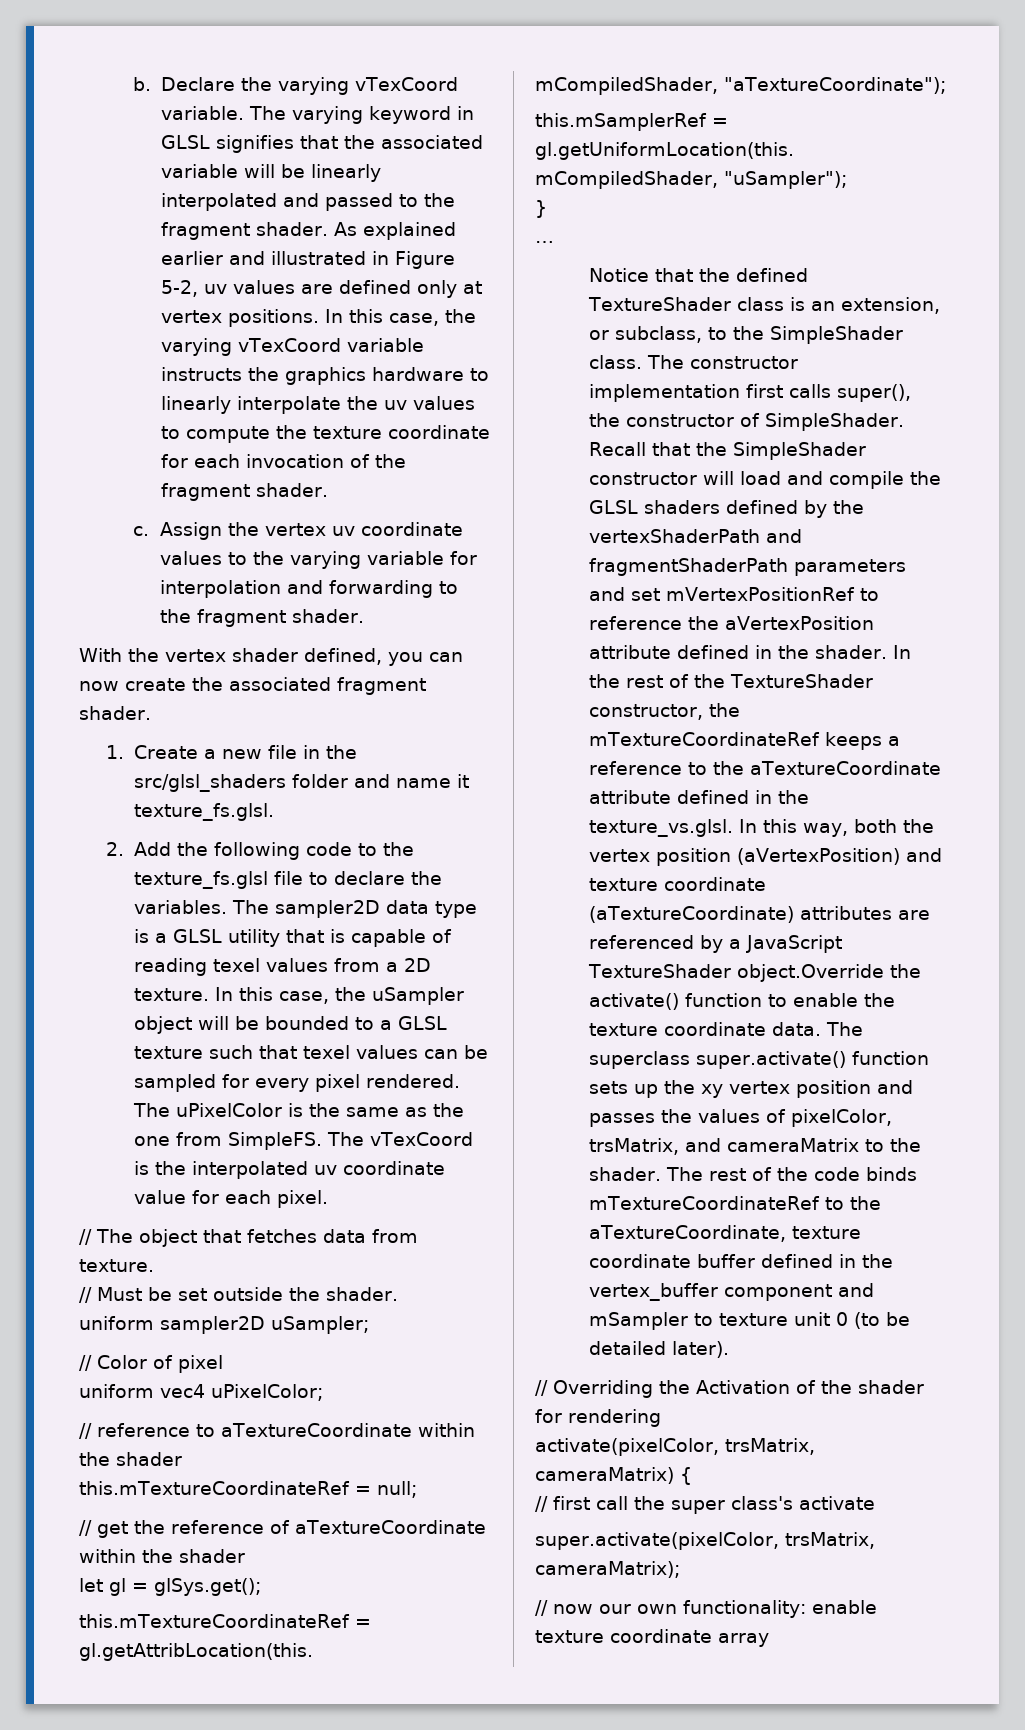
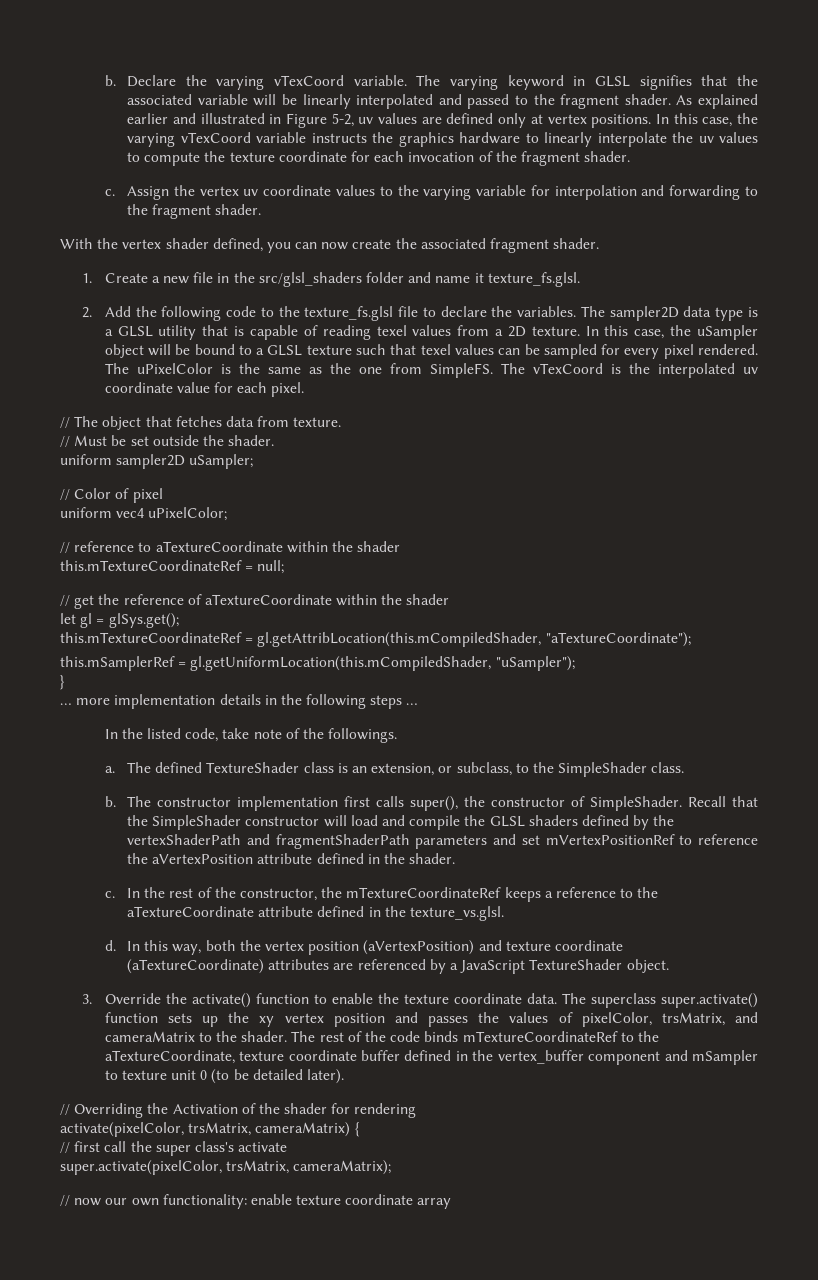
[264,1016,349,1030] bounded -> [194,344,235,355] bound
[589,268,731,282] // Notice that the -> [76,694,419,709] [104,728,398,743] [104,762,152,773] more implementation details in the following steps … // In the listed code, take note of the followings. // a. The
(643, 362) none -> [104,796,116,807] // b.
(888, 652) none -> [104,891,115,898] // c.
[730,674,874,688] TextureShader -> (236, 892) none
(734, 828) none -> [104,940,116,951] // d.
[737,964,885,982] object.Override -> [626,959,669,973] [82,993,161,1004] object. // 3. Override

